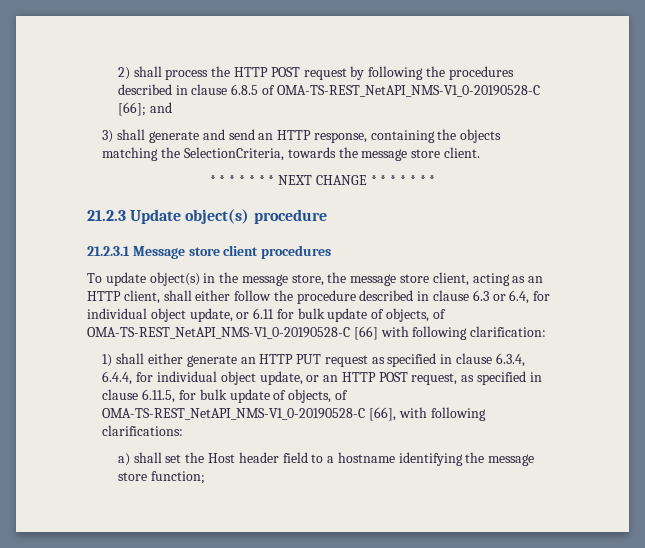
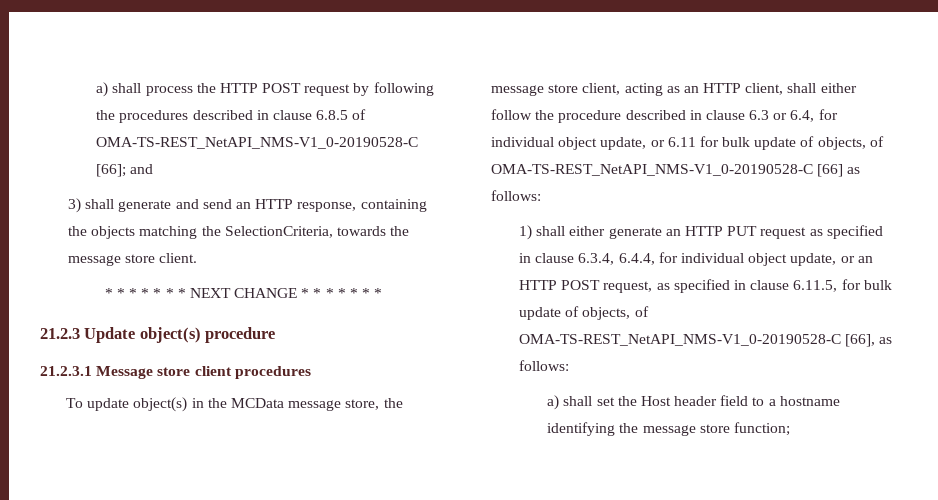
[117,67,130,80] 2) -> [96,82,109,97] a)
(239, 277) none -> [230,398,284,408] MCData
[380,326,547,340] with following clarification: -> [847,167,861,174] [491,190,541,201] as follows:
[398,407,486,421] [102,425,184,436] with following clarifications: -> [879,337,893,344] [519,360,570,371] as follows:

